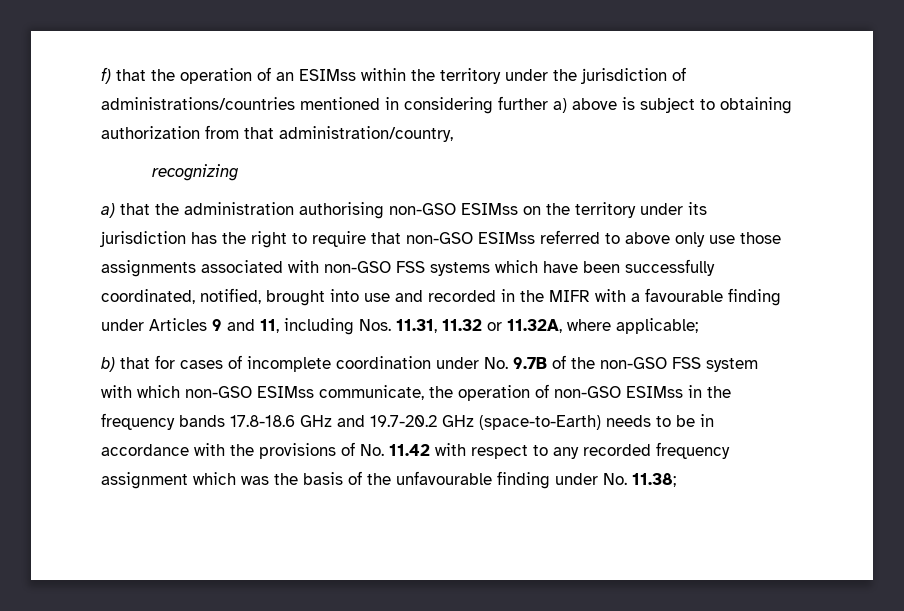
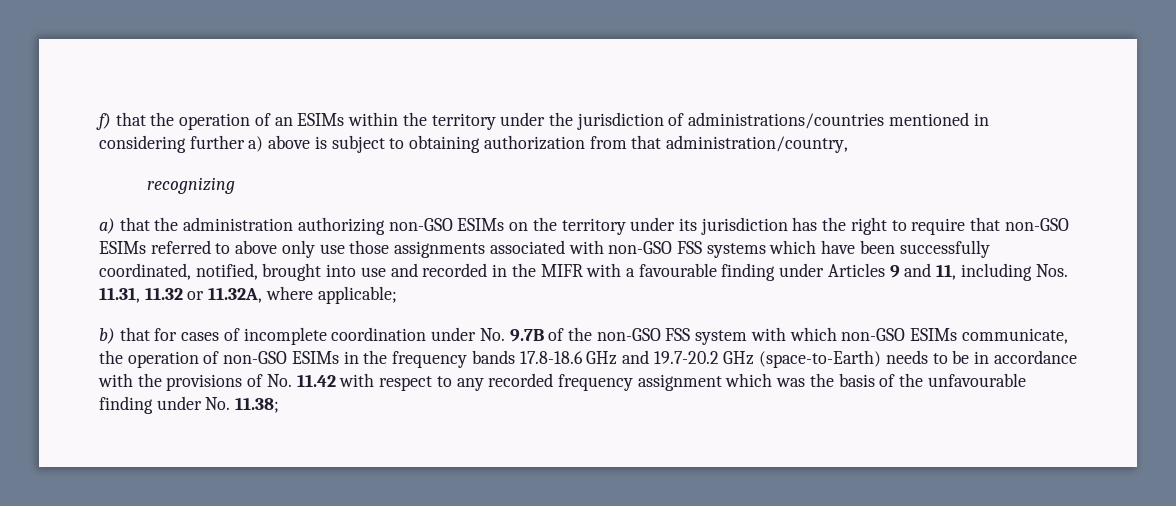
[299,69,356,81] ESIMss -> [297,113,345,126] ESIMs
[299,202,518,219] authorising non-GSO ESIMss -> [297,217,505,235] authorizing non-GSO ESIMs
[478,232,535,244] ESIMss -> [99,241,146,254] ESIMs
[257,386,314,398] ESIMss -> [910,328,958,341] ESIMs
[626,386,683,398] ESIMss -> [291,351,339,364] ESIMs

